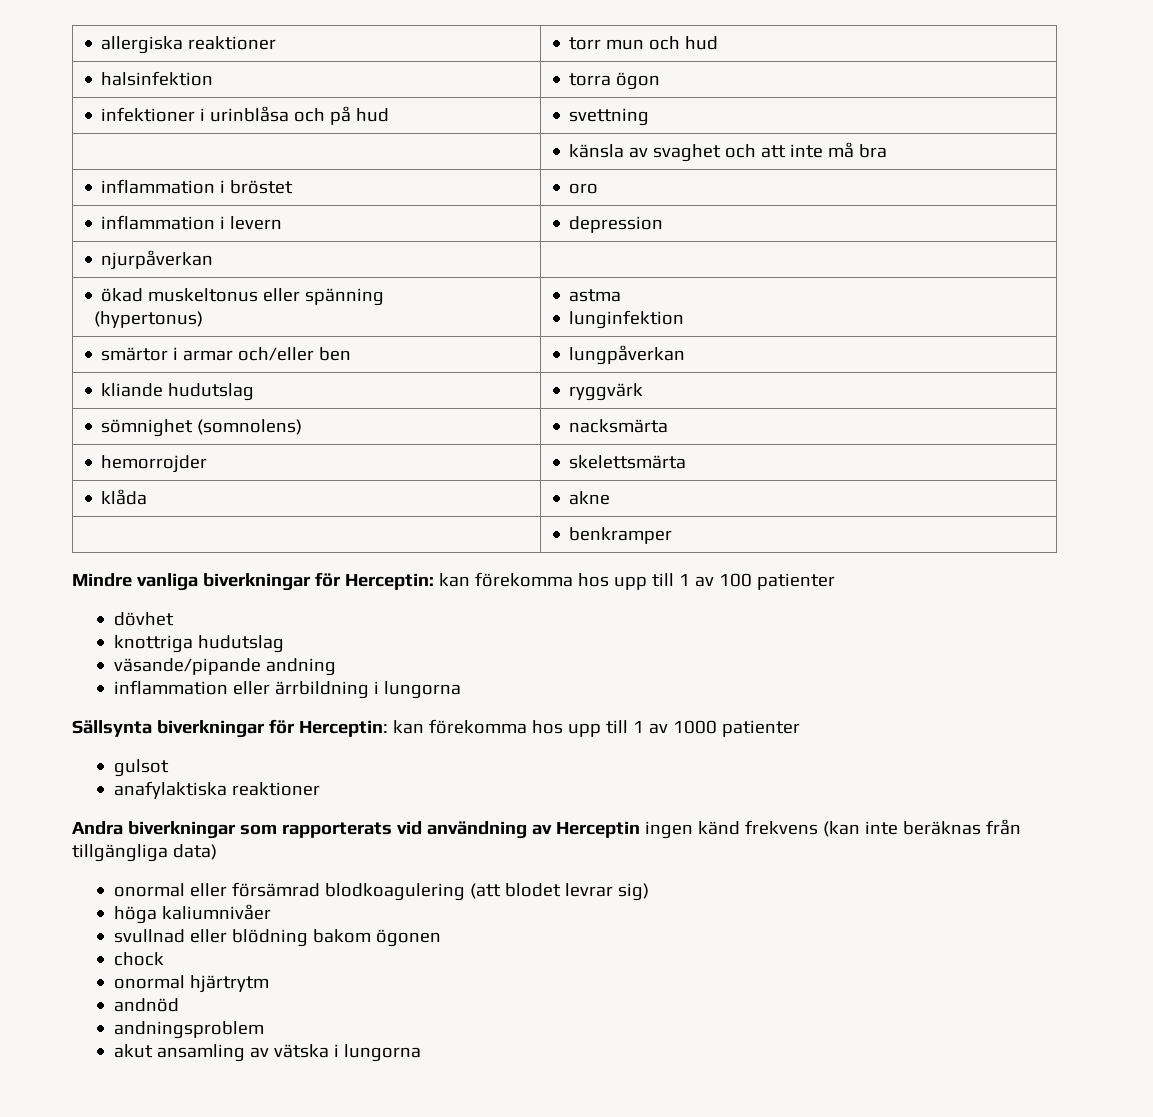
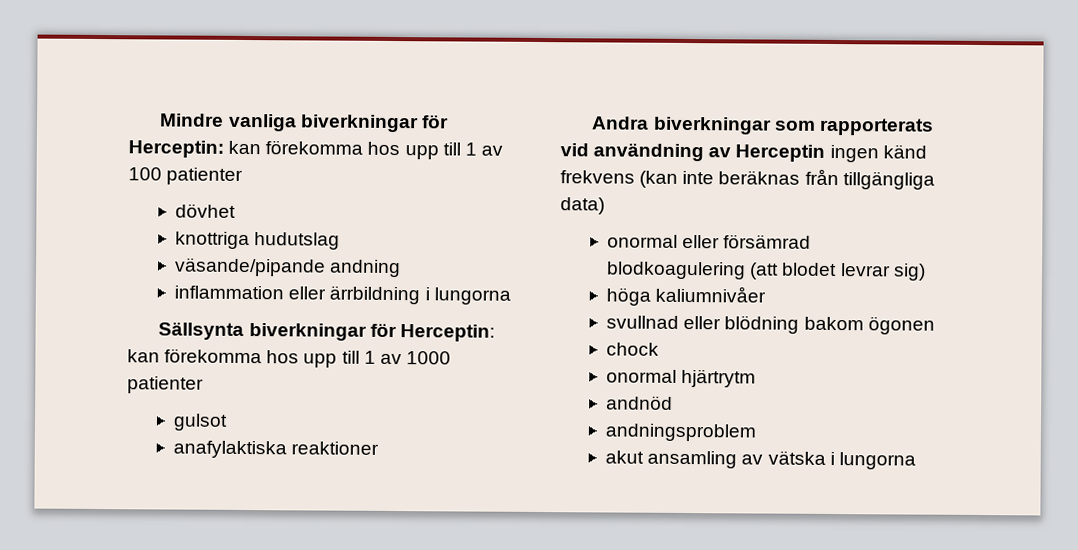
[101,36,277,54] [569,36,719,50] [101,71,214,86] [569,72,661,90] [101,106,390,125] [569,108,650,126] [569,142,888,162] [101,179,294,194] [569,183,599,194] [101,215,283,230] [569,216,664,233] [101,250,214,270] [101,288,385,306] [93,311,203,328] [569,289,622,302] [569,310,685,329] [101,347,352,361] [569,345,686,365] [101,383,255,401] [569,383,644,401] [101,419,303,437] [569,419,669,433] [101,455,208,473] [569,455,687,469] [101,489,148,505] [569,491,611,505] [569,527,673,544] allergiska reaktioner | torr mun och hud // halsinfektion | torra ögon // infektioner i urinblåsa och på hud | svettning // | känsla av svaghet och att inte må bra // inflammation i bröstet | oro // inflammation i levern | depression // njurpåverkan | // ökad muskeltonus eller spänning // (hypertonus) | astma // lunginfektion // smärtor i armar och/eller ben | lungpåverkan // kliande hudutslag | ryggvärk // sömnighet (somnolens) | nacksmärta // hemorrojder | skelettsmärta // klåda | akne // | benkramper // -> (160, 120) none

